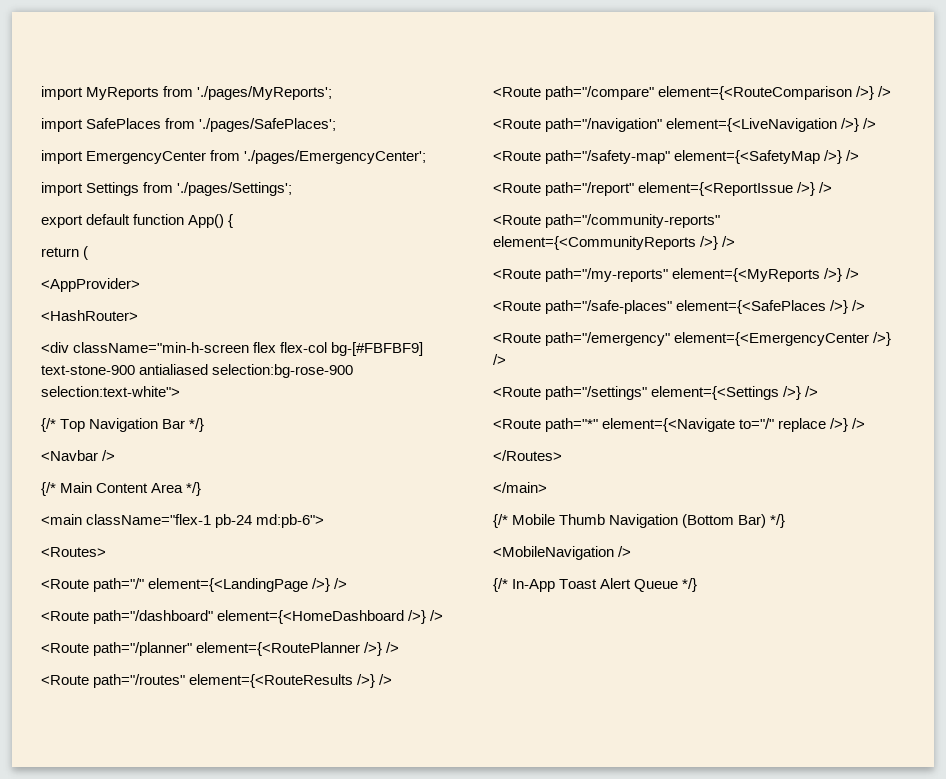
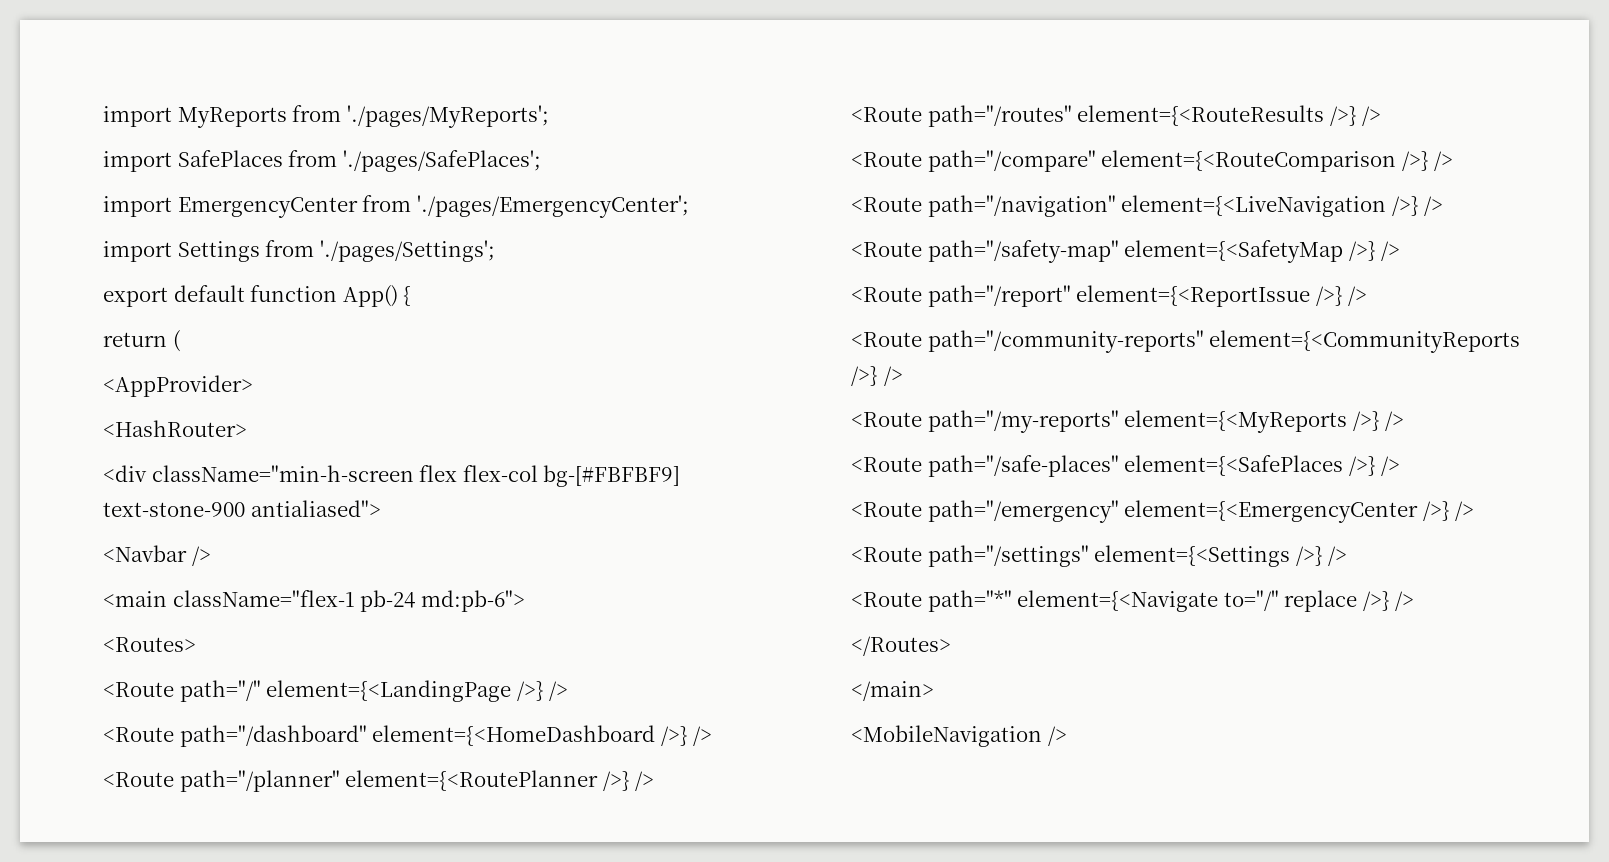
[139,364,354,378] [41,386,180,397] [41,418,205,432] [41,450,116,461] [41,482,202,496] antialiased selection:bg-rose-900 selection:text-white"> // {/* Top Navigation Bar */} // <Navbar /> // {/* Main Content Area */} -> [250,500,381,517] [103,545,211,566] antialiased"> // <Navbar />
[493,514,786,528] [493,546,632,560] [493,578,698,592] {/* Mobile Thumb Navigation (Bottom Bar) */} // <MobileNavigation /> // {/* In-App Toast Alert Queue */} -> [851,725,1067,747] <MobileNavigation />

